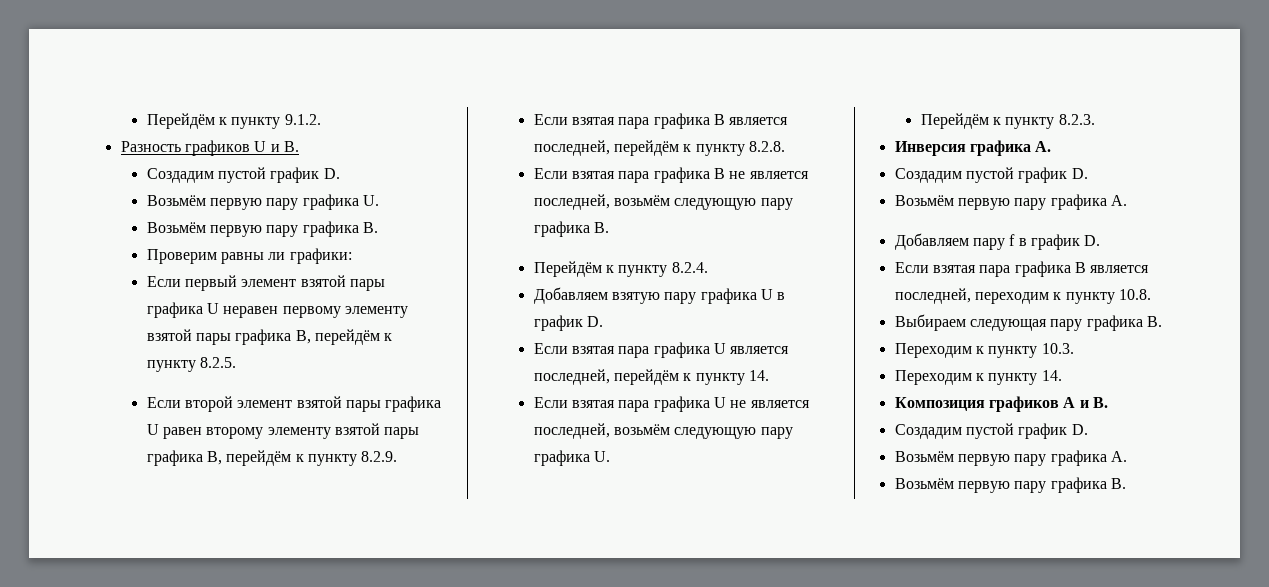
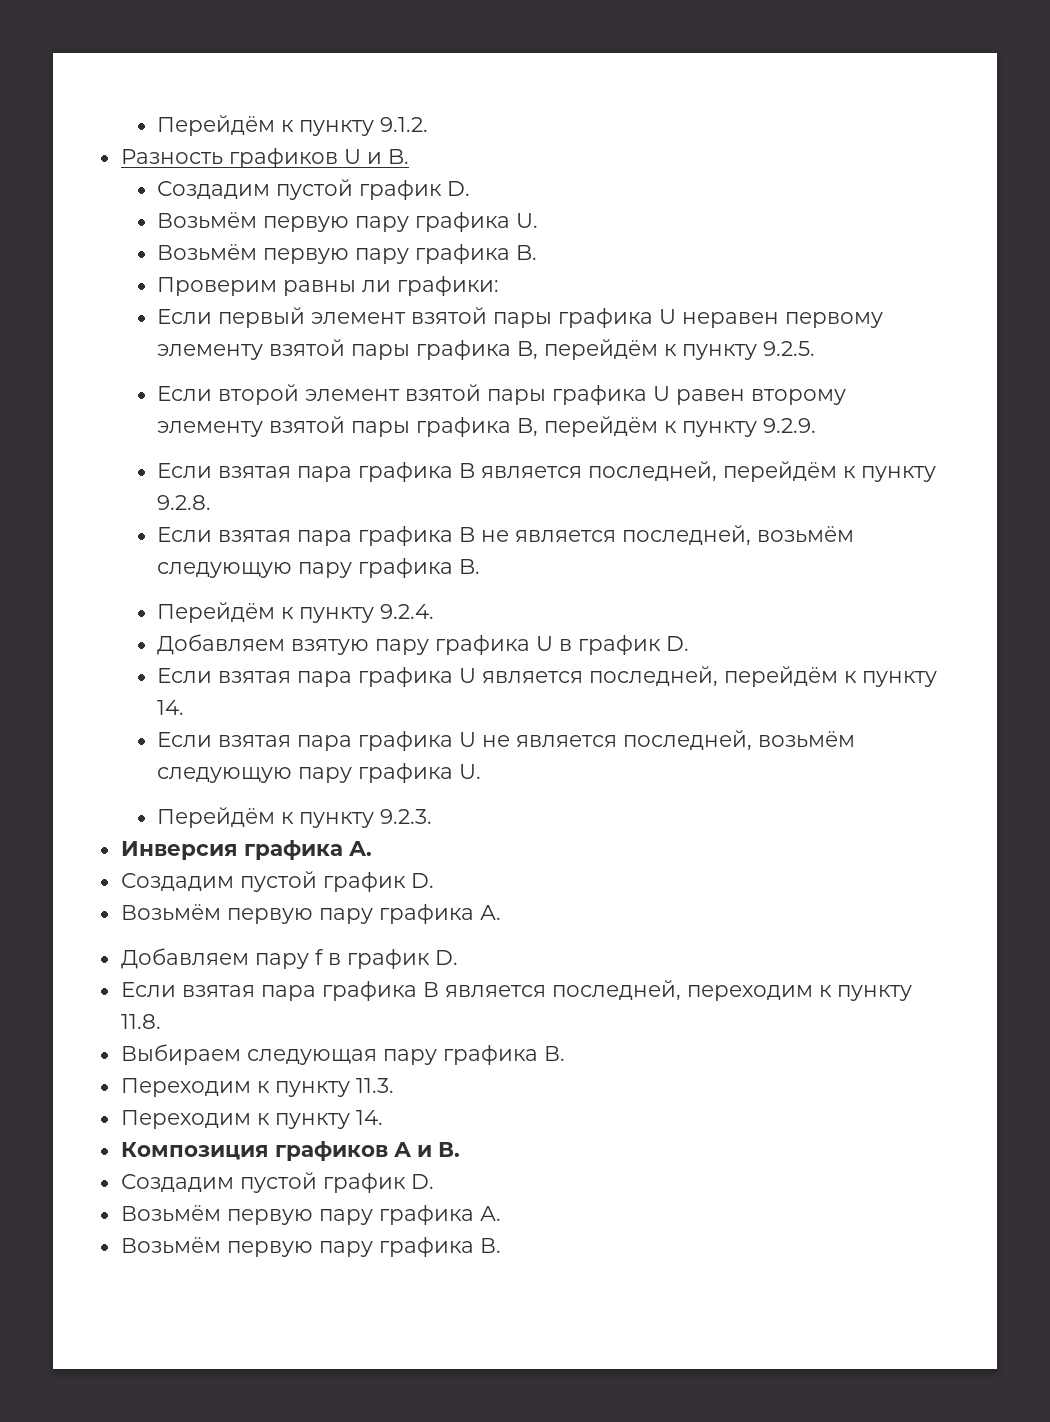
[200,357,237,368] 8.2.5. -> [762,341,815,356] 9.2.5.
[361,451,398,462] 8.2.9. -> [762,418,816,433] 9.2.9.
[749,141,786,152] 8.2.8. -> [156,495,211,510] 9.2.8.
[671,262,708,273] 8.2.4. -> [379,604,434,619] 9.2.4.
[1058,114,1095,125] 8.2.3. -> [379,809,432,824] 9.2.3.
[1118,289,1151,300] 10.8. -> [120,1014,161,1029] 11.8.
[1041,343,1074,354] 10.3. -> [355,1078,394,1093] 11.3.

